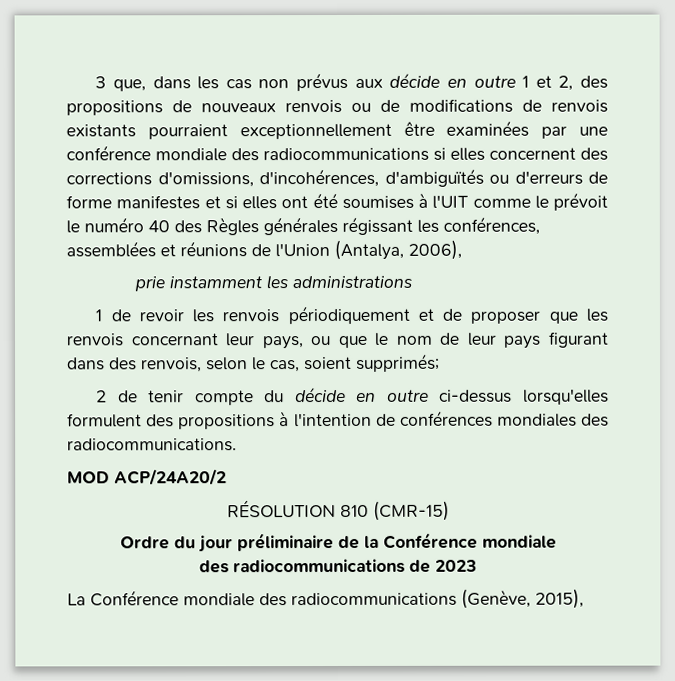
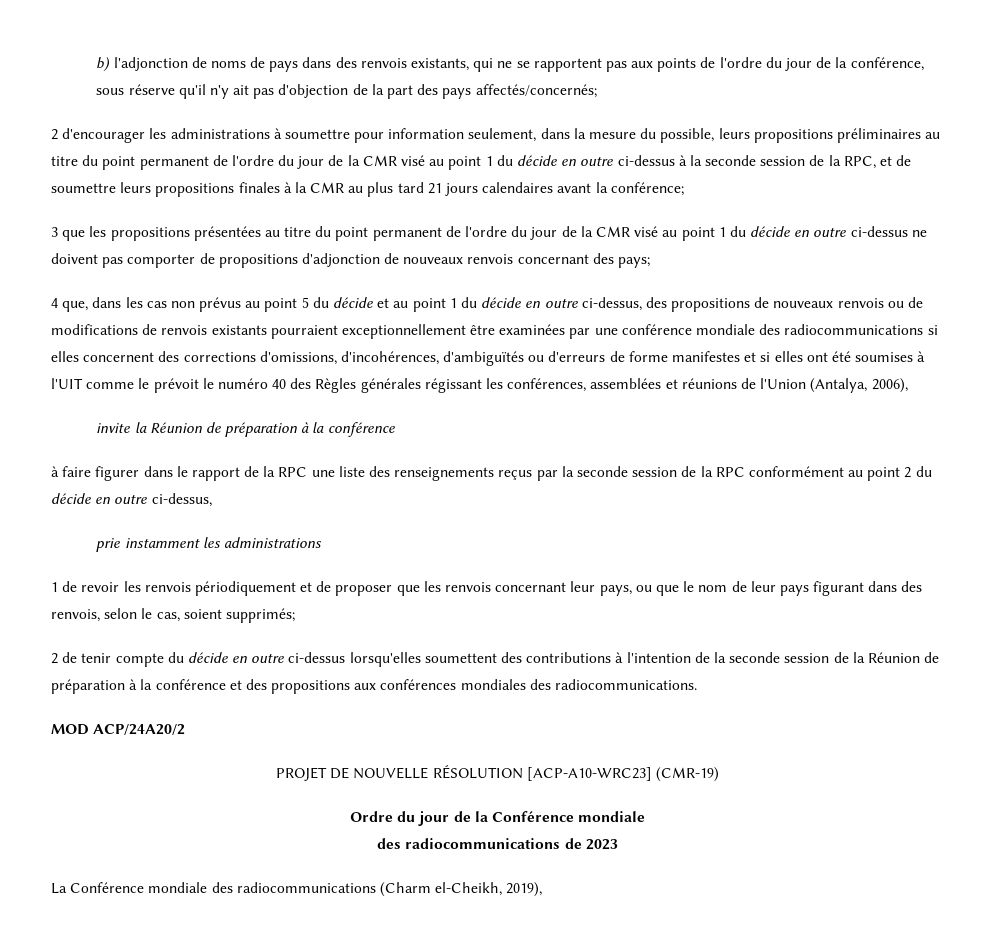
[95,76,107,89] 3 -> [96,57,924,72] [96,84,597,99] [51,128,941,143] [51,155,912,170] [51,182,684,197] [51,226,927,241] [51,253,651,268] [51,298,58,308] b) l'adjonction de noms de pays dans des renvois existants, qui ne se rapportent pas aux points de l'ordre du jour de la conférence, sous réserve qu'il n'y ait pas d'objection de la part des pays affectés/concernés; // 2 d'encourager les administrations à soumettre pour information seulement, dans la mesure du possible, leurs propositions préliminaires au titre du point permanent de l'ordre du jour de la CMR visé au point 1 du décide en outre ci-dessus à la seconde session de la RPC, et de soumettre leurs propositions finales à la CMR au plus tard 21 jours calendaires avant la conférence; // 3 que les propositions présentées au titre du point permanent de l'ordre du jour de la CMR visé au point 1 du décide en outre ci-dessus ne doivent pas comporter de propositions d'adjonction de nouveaux renvois concernant des pays; // 4
[354,72,574,91] aux décide en outre 1 et 2, -> [245,297,642,312] au point 5 du décide et au point 1 du décide en outre ci-dessus,
(462, 249) none -> [96,422,395,437] [51,466,932,481] [51,493,212,507] // invite la Réunion de préparation à la conférence // à faire figurer dans le rapport de la RPC une liste des renseignements reçus par la seconde session de la RPC conformément au point 2 du décide en outre ci-dessus,
[67,411,396,430] formulent des propositions à l'intention de -> [424,652,940,663] [51,679,377,694] soumettent des contributions à l'intention de la seconde session de la Réunion de préparation à la conférence et des propositions aux
[226,500,450,521] RÉSOLUTION 810 (CMR-15) -> [276,765,719,782] PROJET DE NOUVELLE RÉSOLUTION [ACP-A10-WRC23] (CMR-19)
[236,533,334,552] préliminaire -> (450, 818) none
[461,588,584,609] (Genève, 2015), -> [379,882,543,897] (Charm el-Cheikh, 2019),

